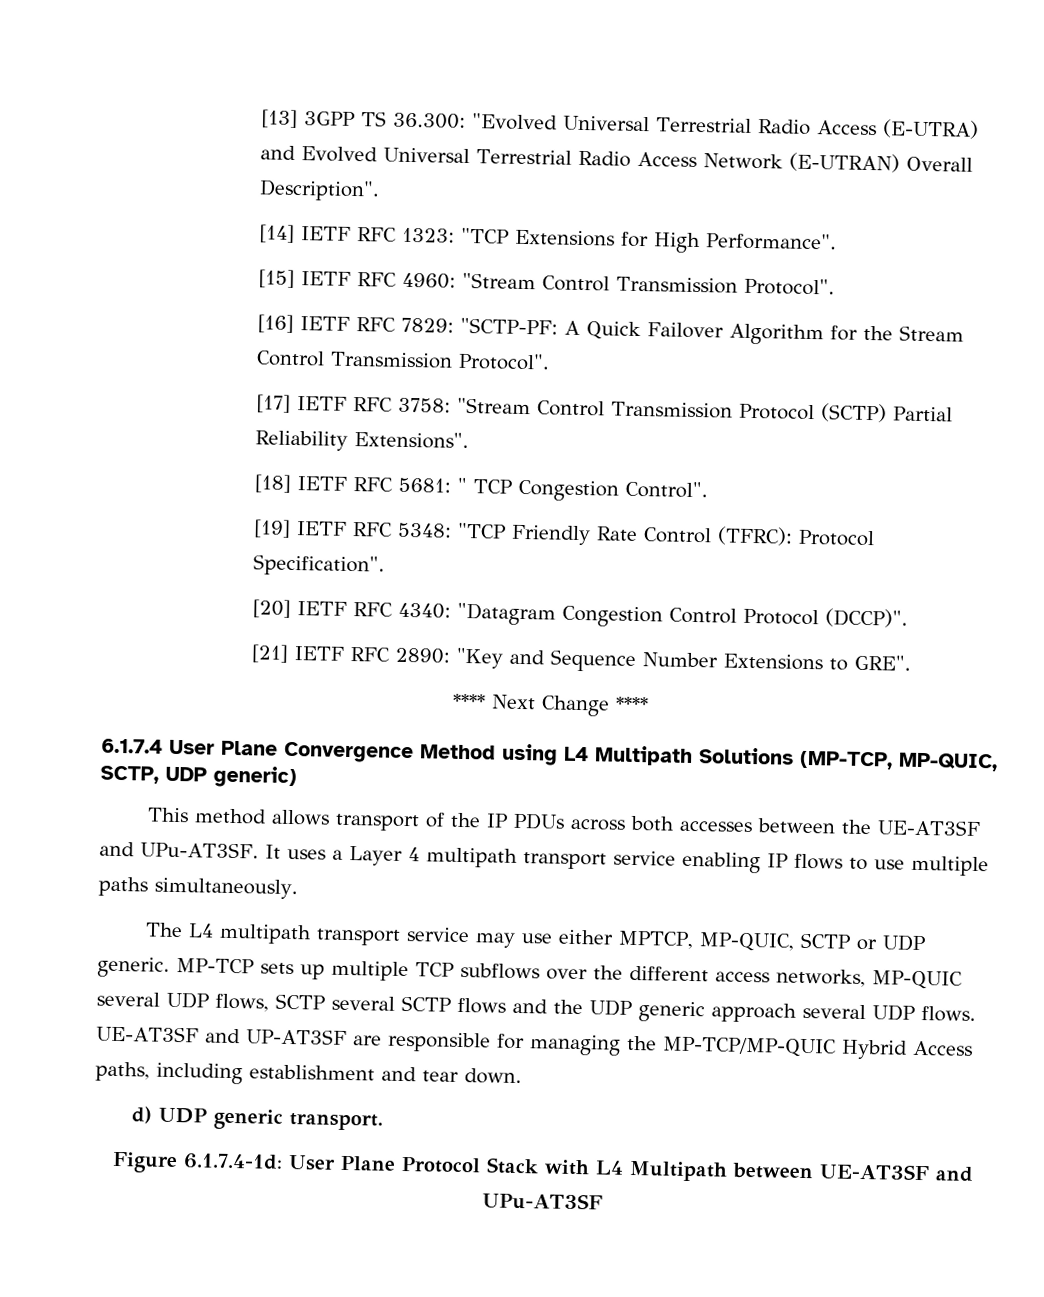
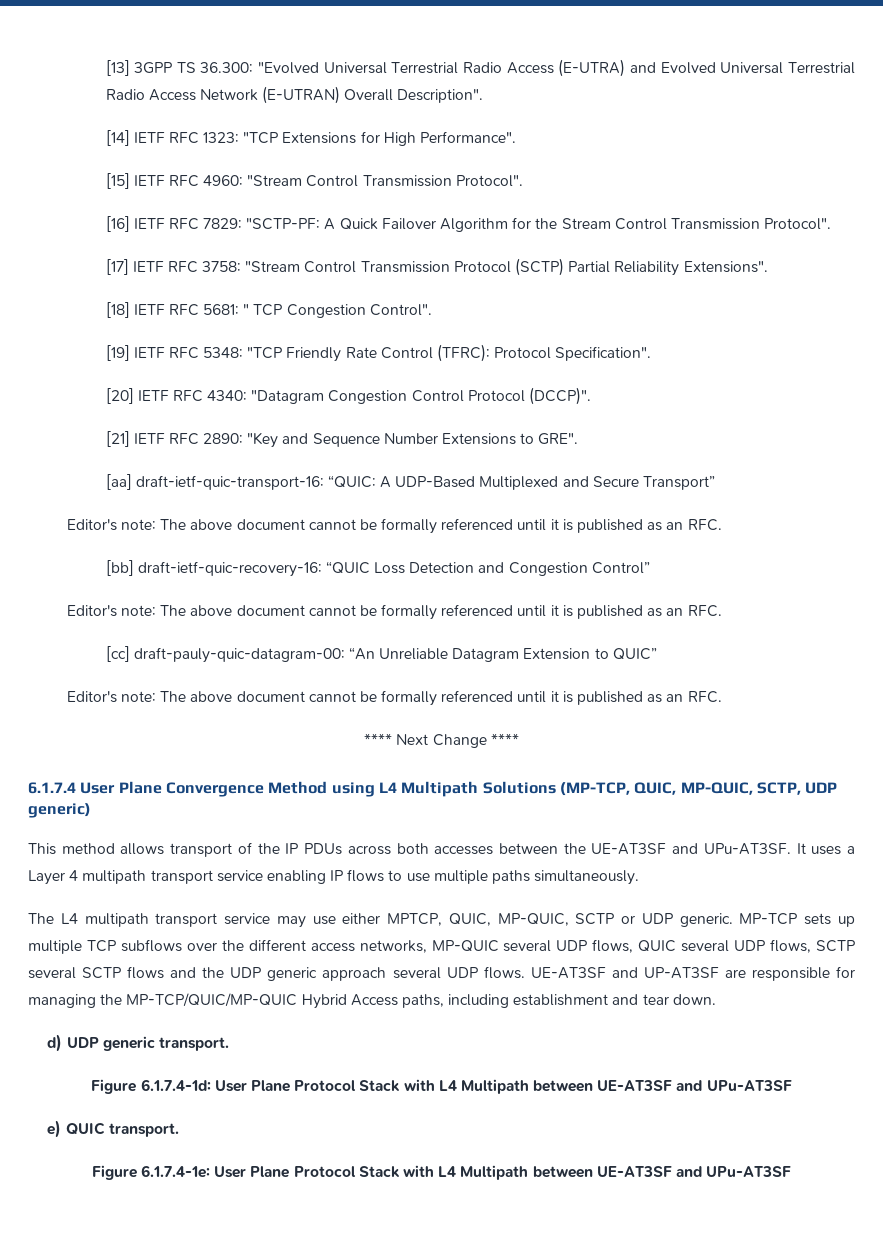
(911, 662) none -> [105,474,716,490] [66,518,722,534] [105,560,650,577] [66,604,722,620] [105,646,657,663] [66,690,722,706] // [aa] draft-ietf-quic-transport-16: “QUIC: A UDP-Based Multiplexed and Secure Transport” // Editor's note: The above document cannot be formally referenced until it is published as an RFC. // [bb] draft-ietf-quic-recovery-16: “QUIC Loss Detection and Congestion Control” // Editor's note: The above document cannot be formally referenced until it is published as an RFC. // [cc] draft-pauly-quic-datagram-00: “An Unreliable Datagram Extension to QUIC” // Editor's note: The above document cannot be formally referenced until it is published as an RFC.
(893, 760) none -> [634,782,677,795] QUIC,
(695, 940) none -> [448,913,491,926] QUIC,
(269, 1002) none -> [638,939,812,953] QUIC several UDP flows,
[661,1036,837,1058] MP-TCP/MP-QUIC -> [126,993,298,1007] MP-TCP/QUIC/MP-QUIC
(603, 1201) none -> [47,1120,179,1138] [91,1165,792,1180] // e) QUIC transport. // Figure 6.1.7.4-1e: User Plane Protocol Stack with L4 Multipath between UE-AT3SF and UPu-AT3SF

